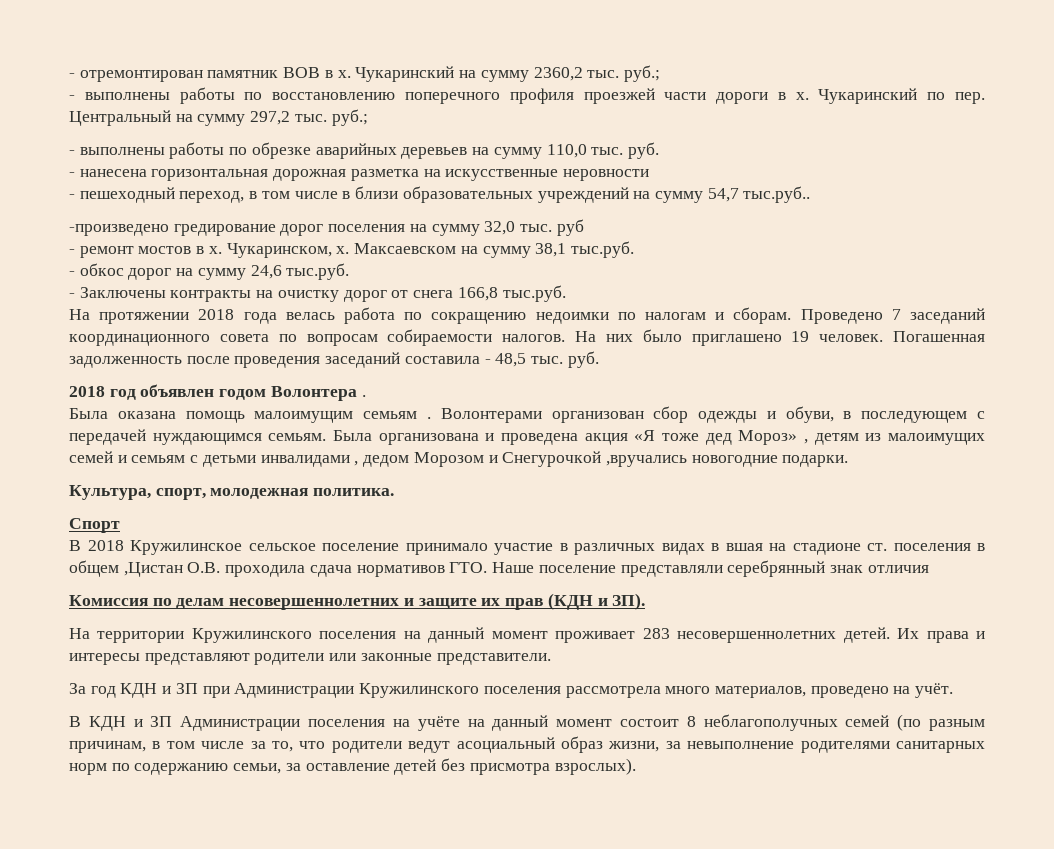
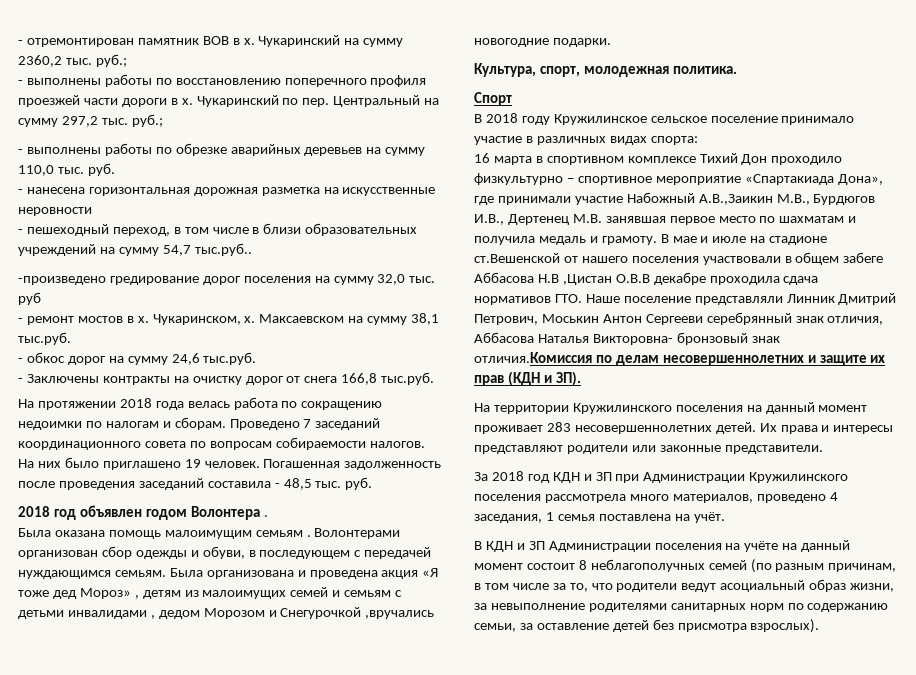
(124, 545) none -> [521,116,550,125] году
[711,543,985,555] [69,560,221,577] в вшая на стадионе ст. поселения в общем ,Цистан О.В. -> [650,136,698,145] [474,153,843,165] [474,173,883,185] [474,192,876,205] [474,214,857,225] [474,234,828,245] [474,252,884,265] [474,272,706,285] спорта: // 16 марта в спортивном комплексе Тихий Дон проходило физкультурно – спортивное мероприятие «Спартакиада Дона», где принимали участие Набожный А.В.,Заикин М.В., Бурдюгов И.В., Дертенец М.В. занявшая первое место по шахматам и получила медаль и грамоту. В мае и июле на стадионе ст.Вешенской от нашего поселения участвовали в общем забеге Аббасова Н.В ,Цистан О.В.В декабре
[727,560,929,577] [69,595,148,606] серебрянный знак отличия // Комиссия -> [786,293,897,305] [474,312,884,325] [474,332,780,345] [474,352,592,363] Линник Дмитрий Петрович, Моськин Антон Сергееви серебрянный знак отличия, Аббасова Наталья Викторовна- бронзовый знак отличия.Комиссия
(86, 688) none -> [491,471,524,481] 2018
(889, 692) none -> [829,492,838,501] [474,512,671,523] 4 заседания, 1 семья поставлена

